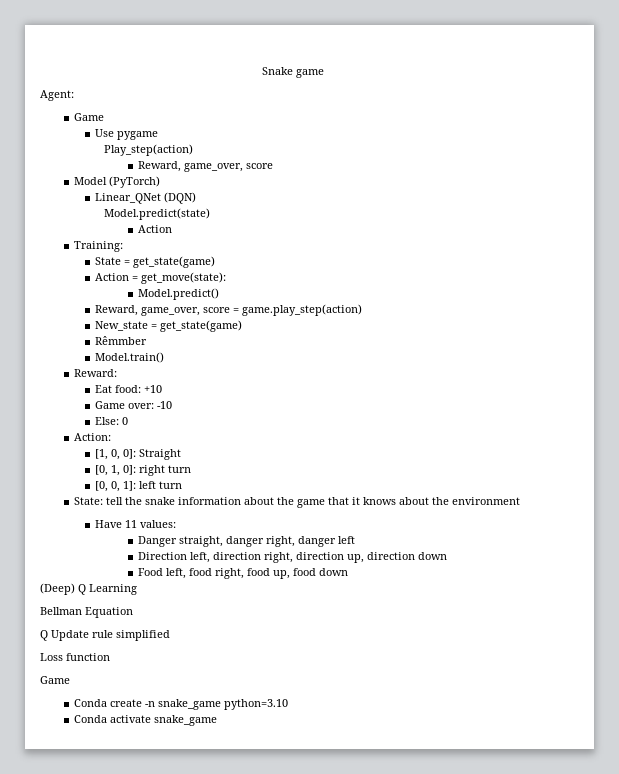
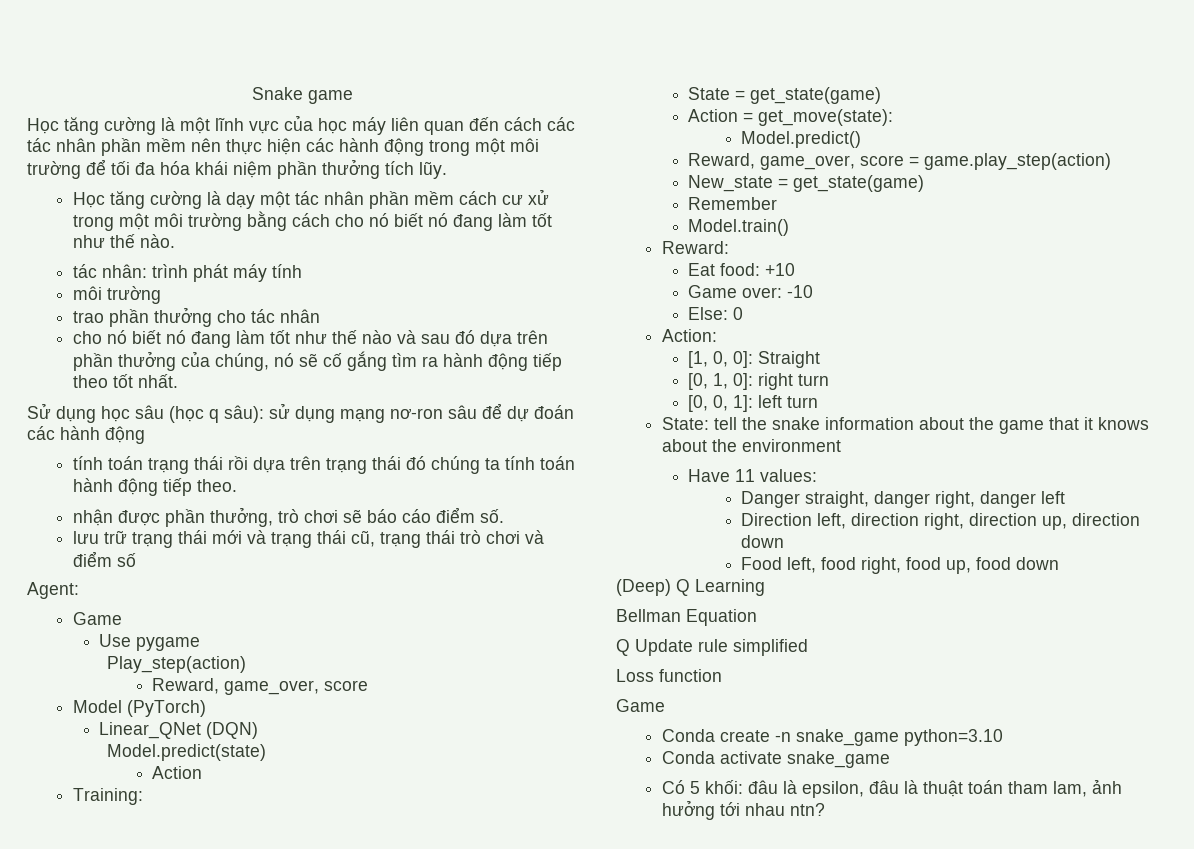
(324, 73) none -> [27,115,575,135] [27,138,539,156] [27,159,447,179] [72,189,549,209] [72,211,552,231] [72,234,175,248] [72,264,302,282] [72,286,161,304] [72,307,320,327] [72,330,548,348] [72,351,562,371] [72,374,178,388] [27,403,574,423] [27,426,145,444] [72,456,575,474] [72,478,237,496] [72,507,504,527] [72,530,544,548] [72,551,136,567] // Học tăng cường là một lĩnh vực của học máy liên quan đến cách các tác nhân phần mềm nên thực hiện các hành động trong một môi trường để tối đa hóa khái niệm phần thưởng tích lũy. // Học tăng cường là dạy một tác nhân phần mềm cách cư xử trong một môi trường bằng cách cho nó biết nó đang làm tốt như thế nào. // tác nhân: trình phát máy tính // môi trường // trao phần thưởng cho tác nhân // cho nó biết nó đang làm tốt như thế nào và sau đó dựa trên phần thưởng của chúng, nó sẽ cố gắng tìm ra hành động tiếp theo tốt nhất. // Sử dụng học sâu (học q sâu): sử dụng mạng nơ-ron sâu để dự đoán các hành động // tính toán trạng thái rồi dựa trên trạng thái đó chúng ta tính toán hành động tiếp theo. // nhận được phần thưởng, trò chơi sẽ báo cáo điểm số. // lưu trữ trạng thái mới và trạng thái cũ, trạng thái trò chơi và điểm số
[95,336,148,345] Rêmmber -> [688,197,778,210] Remember
(217, 720) none -> [661,779,1122,798] [661,800,825,820] // Có 5 khối: đâu là epsilon, đâu là thuật toán tham lam, ảnh hưởng tới nhau ntn?

